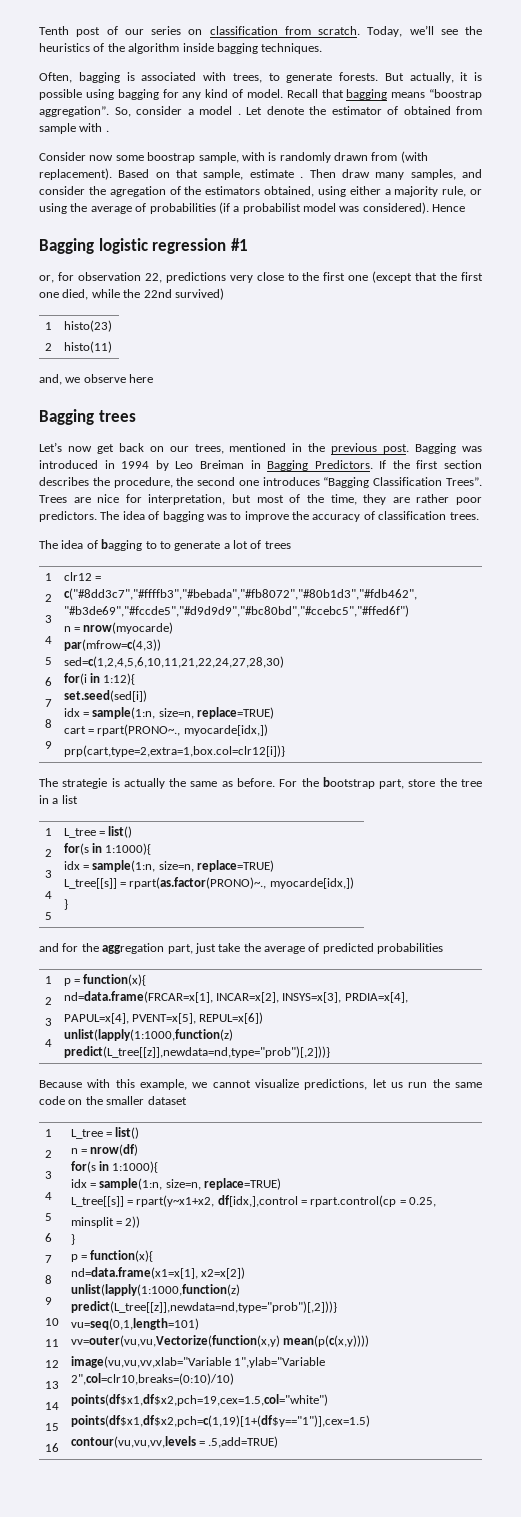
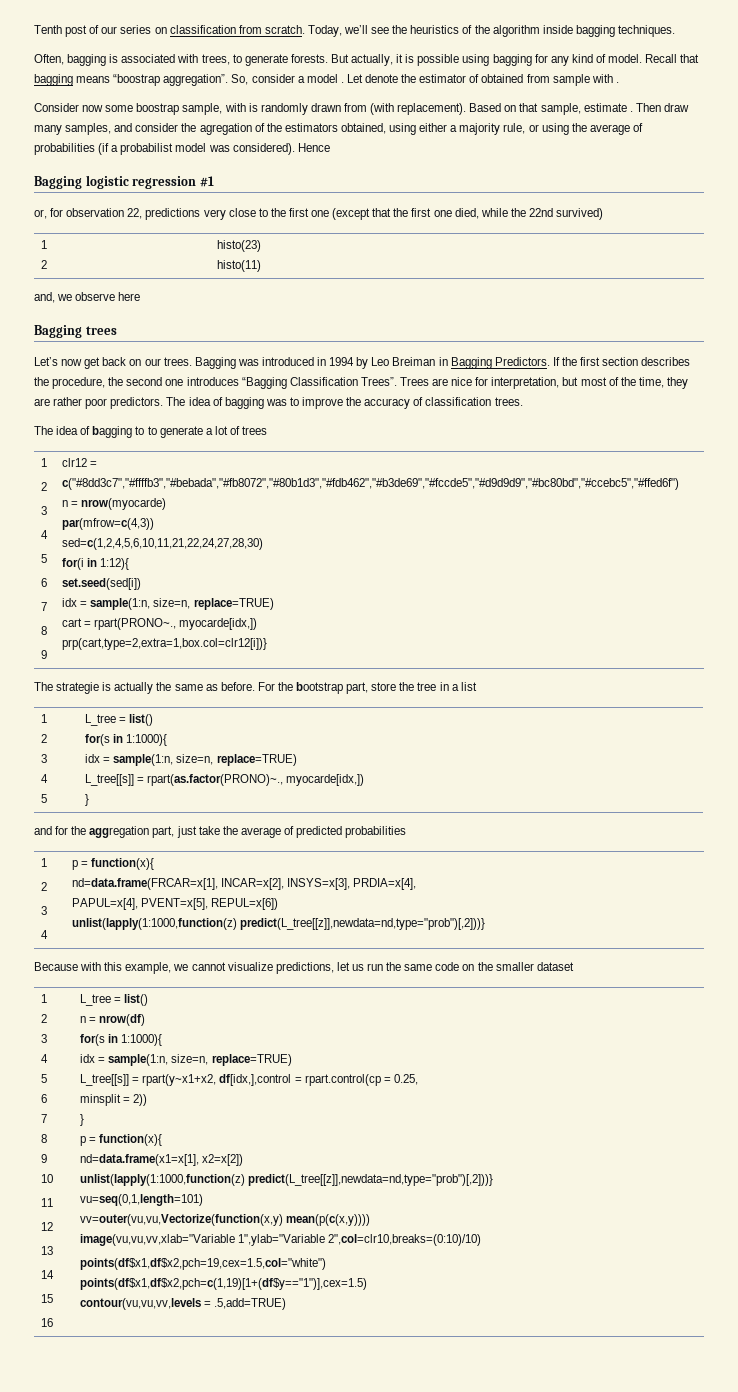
[194,443,410,454] trees, mentioned in the previous post. -> [163,357,192,366] trees.

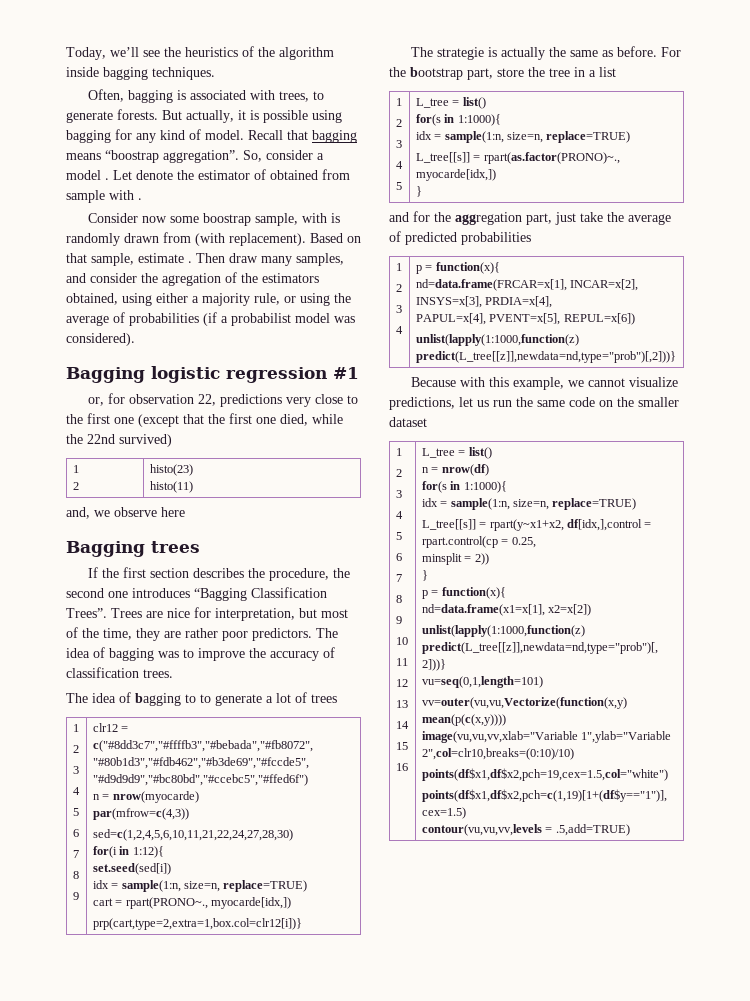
[34,25,305,37] Tenth post of our series on classification from scratch. -> (66, 53) none
[297,143,330,152] Hence -> (135, 339) none
[34,357,550,369] Let’s now get back on our trees. Bagging was introduced in 1994 by Leo Breiman in Bagging Predictors. -> (200, 547) none

